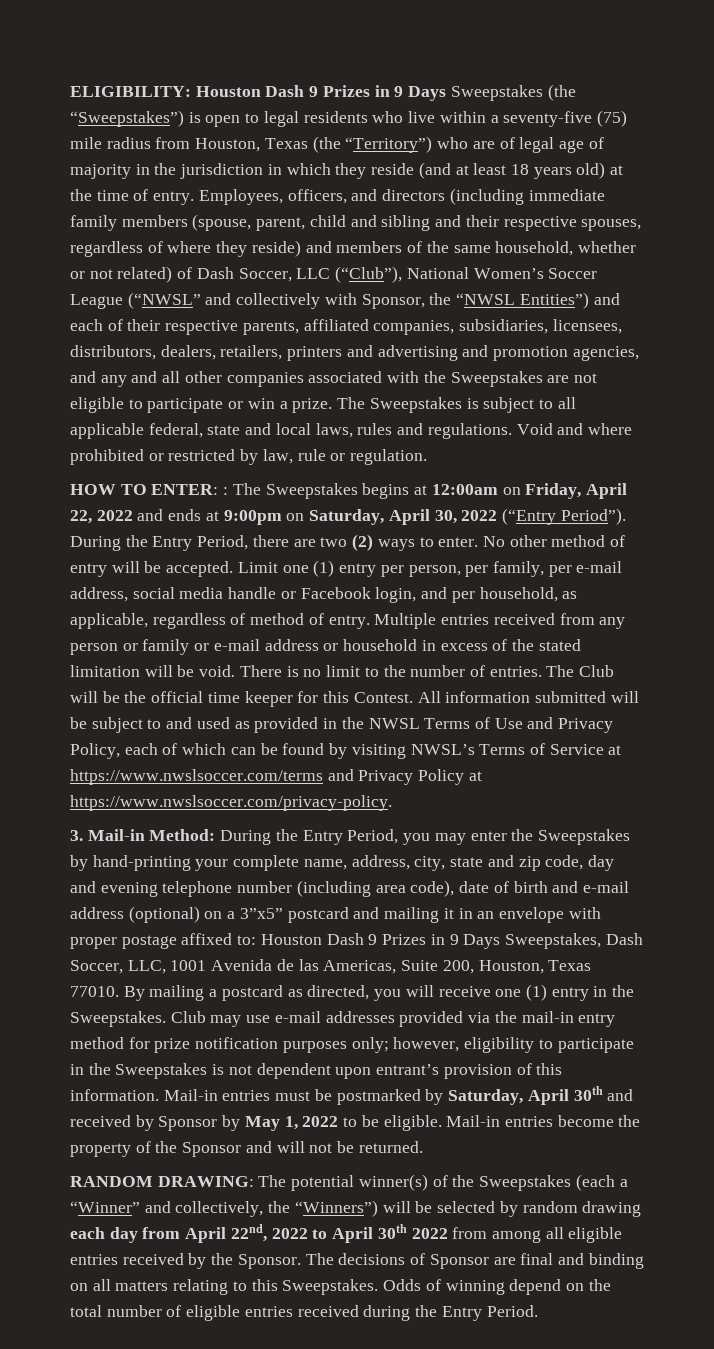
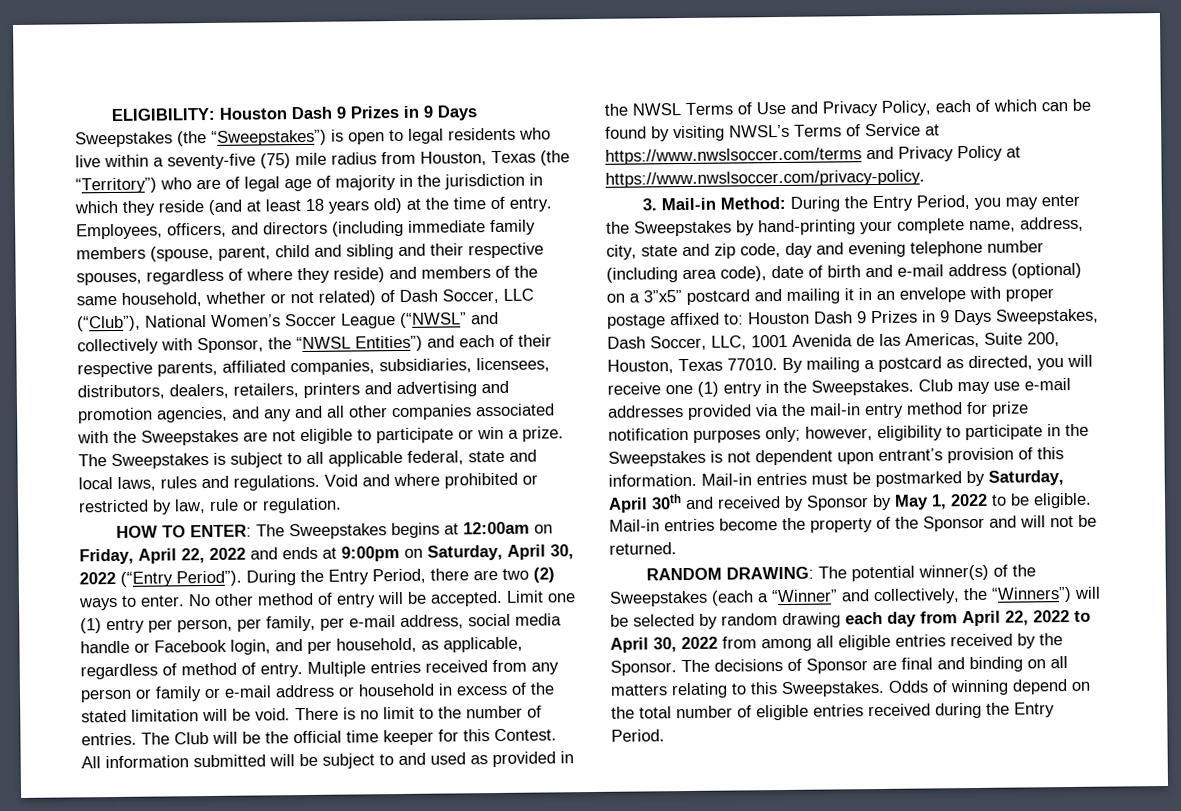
[223,487,229,495] : -> (252, 531) none
[230,1224,267,1242] 22nd, -> [1005,610,1029,626] 22,
[377,1224,407,1239] 30th -> [653,637,677,653] 30,

